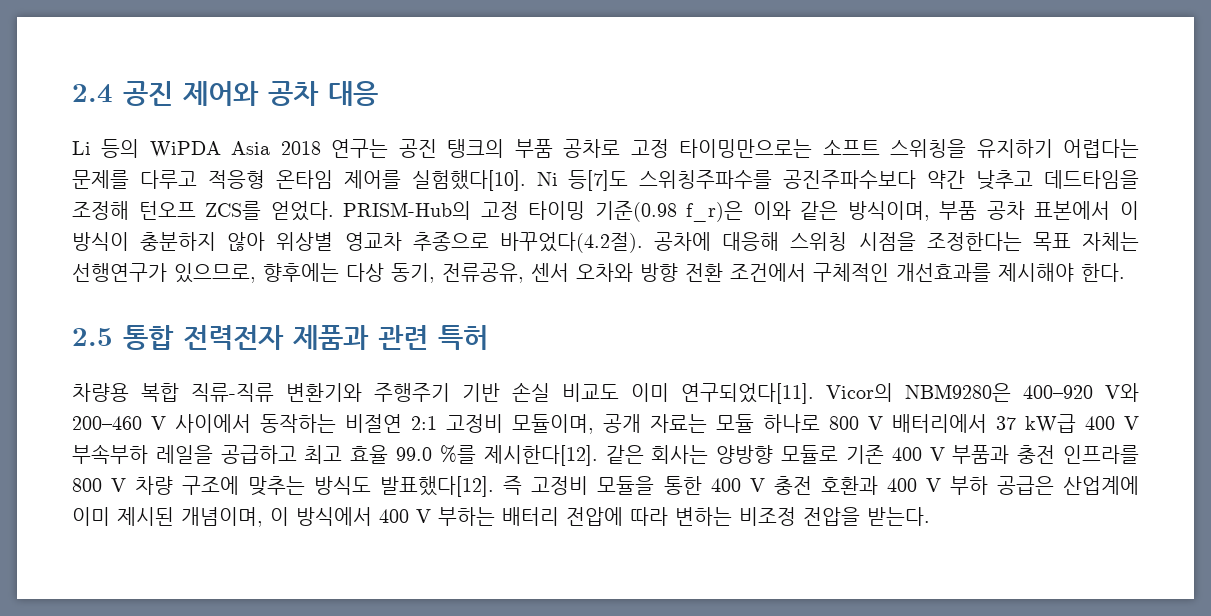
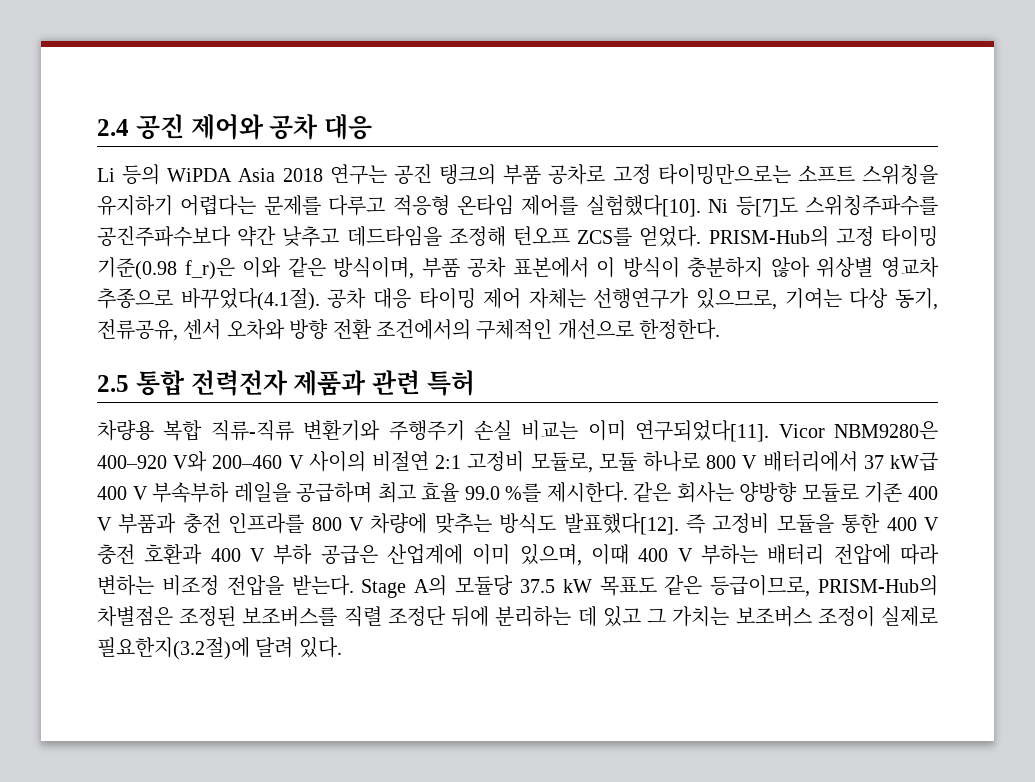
[499,232,1071,253] 바꾸었다(4.2절). 공차에 대응해 스위칭 시점을 조정한다는 목표 -> [180,288,522,311] 바꾸었다(4.1절). 공차 대응 타이밍 제어
[263,263,339,282] 향후에는 -> [784,288,842,309] 기여는
[730,263,1125,282] 조건에서 구체적인 개선효과를 제시해야 한다. -> [376,319,721,340] 조건에서의 구체적인 개선으로 한정한다.
[462,382,619,402] 기반 손실 비교도 -> [474,420,579,441] 손실 비교는
[826,383,893,402] Vicor의 -> [778,424,825,438] Vicor
[175,414,336,433] 사이에서 동작하는 -> [308,451,366,472] 사이의
[512,414,707,434] 모듈이며, 공개 자료는 -> [530,452,593,473] 모듈로,
[220,445,297,464] 공급하고 -> [296,482,373,503] 공급하며
[483,445,598,466] 제시한다[12]. -> [546,482,628,503] 제시한다.
[135,476,240,495] 차량 구조에 -> [370,513,428,534] 차량에
[117,507,372,527] 제시된 개념이며, 이 방식에서 -> [519,544,629,566] 있으며, 이때
(930, 516) none -> [361,575,938,598] [97,606,939,627] [97,637,342,660] Stage A의 모듈당 37.5 kW 목표도 같은 등급이므로, PRISM-Hub의 차별점은 조정된 보조버스를 직렬 조정단 뒤에 분리하는 데 있고 그 가치는 보조버스 조정이 실제로 필요한지(3.2절)에 달려 있다.

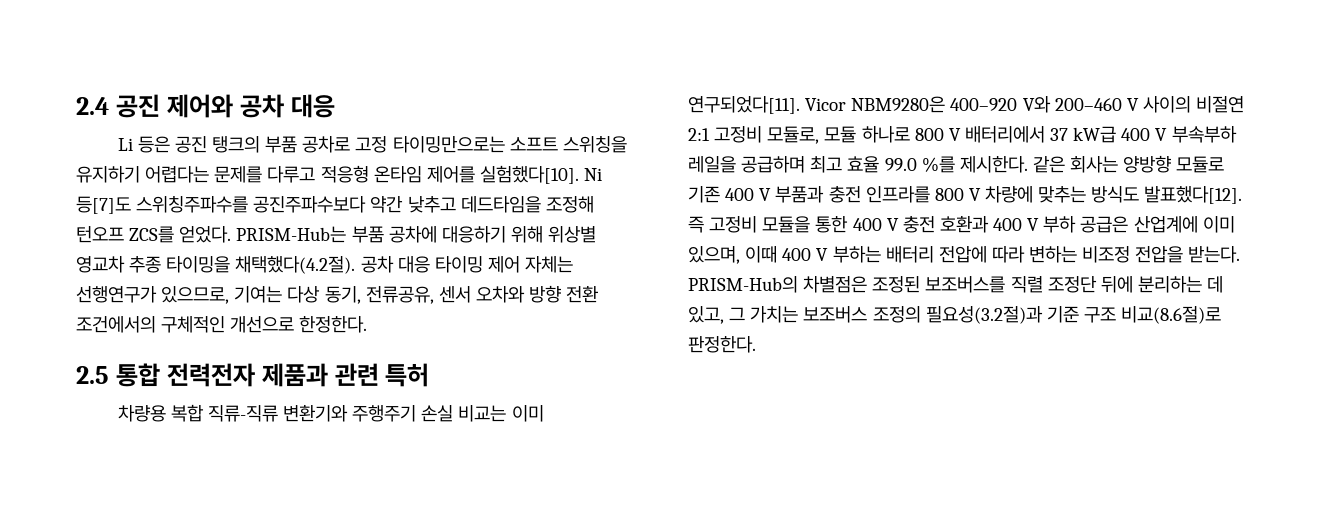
[122,164,387,185] 등의 WiPDA Asia 2018 연구는 -> [137,136,170,153] 등은
[708,226,939,247] [97,257,940,280] [97,288,320,311] PRISM-Hub의 고정 타이밍 기준(0.98 f_r)은 이와 같은 방식이며, 부품 공차 표본에서 이 방식이 충분하지 않아 위상별 영교차 추종으로 바꾸었다(4.1절). -> [236,226,597,243] [76,256,356,274] PRISM-Hub는 부품 공차에 대응하기 위해 위상별 영교차 추종 타이밍을 채택했다(4.2절).
[361,575,811,598] Stage A의 모듈당 37.5 kW 목표도 같은 등급이므로, -> (1241, 254) none
[602,606,641,627] 있고 -> [688,306,724,324] 있고,
[817,606,939,627] [97,637,342,660] 조정이 실제로 필요한지(3.2절)에 달려 있다. -> [872,306,1222,324] [688,336,756,353] 조정의 필요성(3.2절)과 기준 구조 비교(8.6절)로 판정한다.

